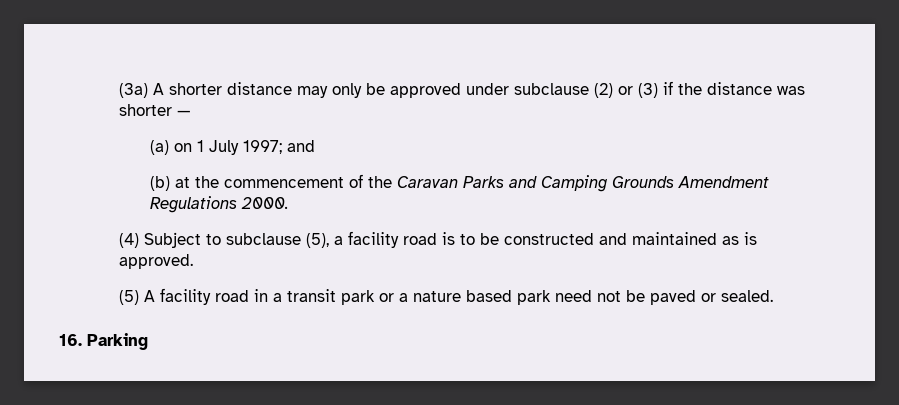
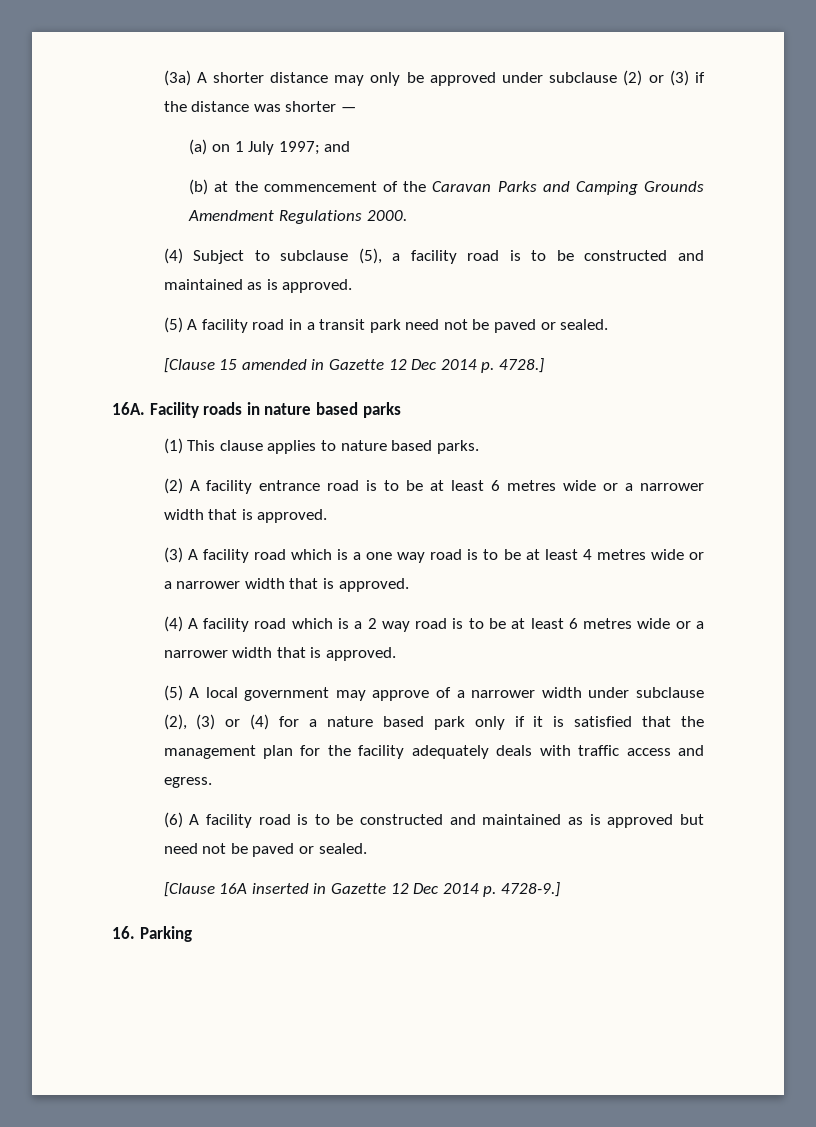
[379,290,774,305] or a nature based park need not be paved or sealed. -> [405,319,609,333] [163,358,544,373] [112,402,401,418] [163,438,479,454] [163,478,704,494] [163,509,328,523] [163,547,705,563] [163,578,409,592] [163,616,704,632] [163,647,396,661] [163,685,704,701] [163,714,704,730] [163,745,704,759] [163,777,212,788] [163,812,704,828] [163,843,367,857] [163,882,560,897] need not be paved or sealed. // [Clause 15 amended in Gazette 12 Dec 2014 p. 4728.] // 16A. Facility roads in nature based parks // (1) This clause applies to nature based parks. // (2) A facility entrance road is to be at least 6 metres wide or a narrower width that is approved. // (3) A facility road which is a one way road is to be at least 4 metres wide or a narrower width that is approved. // (4) A facility road which is a 2 way road is to be at least 6 metres wide or a narrower width that is approved. // (5) A local government may approve of a narrower width under subclause (2), (3) or (4) for a nature based park only if it is satisfied that the management plan for the facility adequately deals with traffic access and egress. // (6) A facility road is to be constructed and maintained as is approved but need not be paved or sealed. // [Clause 16A inserted in Gazette 12 Dec 2014 p. 4728-9.]

